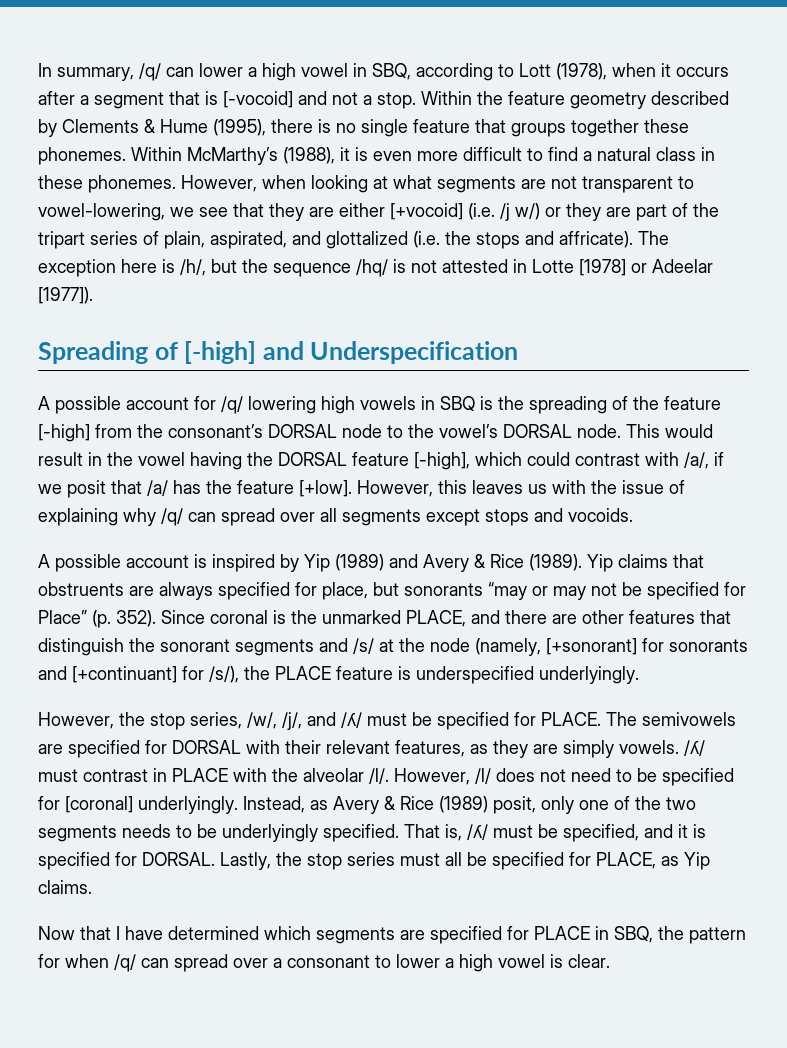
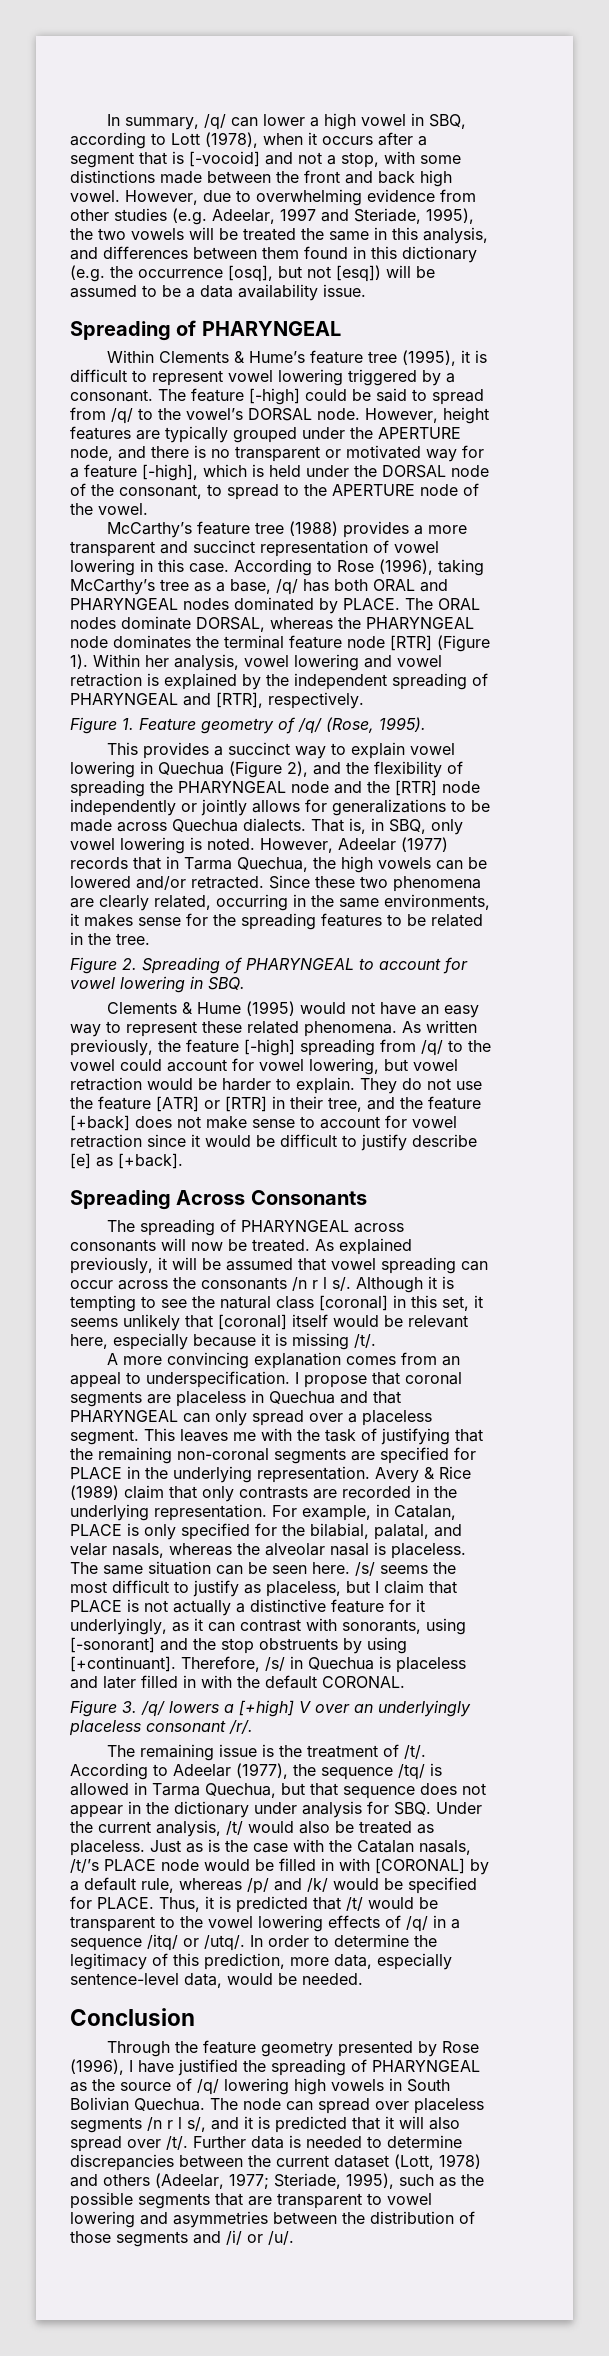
[377,91,729,109] [38,119,689,137] [38,147,715,165] [38,175,694,193] [38,203,719,221] [38,231,669,249] [38,259,713,277] [38,287,93,304] [38,341,519,364] [38,396,721,414] [38,424,382,442] stop. Within the feature geometry described by Clements & Hume (1995), there is no single feature that groups together these phonemes. Within McMarthy’s (1988), it is even more difficult to find a natural class in these phonemes. However, when looking at what segments are not transparent to vowel-lowering, we see that they are either [+vocoid] (i.e. /j w/) or they are part of the tripart series of plain, aspirated, and glottalized (i.e. the stops and affricate). The exception here is /h/, but the sequence /hq/ is not attested in Lotte [1978] or Adeelar [1977]). // Spreading of [-high] and Underspecification // A possible account for /q/ lowering high vowels in SBQ is the spreading of the feature [-high] from the consonant’s DORSAL node -> [341,151,461,168] [70,170,452,187] [70,189,476,206] [70,208,474,225] [70,227,488,244] [70,246,477,263] [70,265,435,282] [70,284,366,301] [70,320,341,341] [107,350,488,366] [70,369,455,386] [70,388,484,405] [70,407,133,424] stop, with some distinctions made between the front and back high vowel. However, due to overwhelming evidence from other studies (e.g. Adeelar, 1997 and Steriade, 1995), the two vowels will be treated the same in this analysis, and differences between them found in this dictionary (e.g. the occurrence [osq], but not [esq]) will be assumed to be a data availability issue. // Spreading of PHARYNGEAL // Within Clements & Hume’s feature tree (1995), it is difficult to represent vowel lowering triggered by a consonant. The feature [-high] could be said to spread from /q/
[626,424,713,438] [38,452,724,470] [38,480,685,498] [38,508,633,526] [38,554,704,572] [38,582,746,600] [38,610,731,628] [38,638,748,656] [38,666,639,684] [38,712,736,730] [38,740,705,758] [38,768,734,786] [38,796,696,814] [38,824,706,842] [38,852,710,870] [38,880,92,894] [38,926,311,940] This would result in the vowel having the DORSAL feature [-high], which could contrast with /a/, if we posit that /a/ has the feature [+low]. However, this leaves us with the issue of explaining why /q/ can spread over all segments except stops and vocoids. // A possible account is inspired by Yip (1989) and Avery & Rice (1989). Yip claims that obstruents are always specified for place, but sonorants “may or may not be specified for Place” (p. 352). Since coronal is the unmarked PLACE, and there are other features that distinguish the sonorant segments and /s/ at the node (namely, [+sonorant] for sonorants and [+continuant] for /s/), the PLACE feature is underspecified underlyingly. // However, the stop series, /w/, /j/, and /ʎ/ must be specified for PLACE. The semivowels are specified for DORSAL with their relevant features, as they are simply vowels. /ʎ/ must contrast in PLACE with the alveolar /l/. However, /l/ does not need to be specified for [coronal] underlyingly. Instead, as Avery & Rice (1989) posit, only one of the two segments needs to be underlyingly specified. That is, /ʎ/ must be specified, and it is specified for DORSAL. Lastly, the stop series must all be specified for PLACE, as Yip claims. // Now that I have determined which -> [365,407,489,424] [70,426,461,443] [70,445,484,462] [70,464,489,481] [70,483,479,500] [70,503,148,515] [107,521,468,538] [70,540,439,557] [70,559,484,576] [70,579,448,595] [70,597,480,614] [70,616,474,632] [70,635,490,652] [70,654,442,671] [70,673,488,690] [70,692,364,709] [70,717,426,734] [107,742,456,759] [70,761,463,778] [70,780,480,797] [70,799,490,816] [70,818,463,835] [70,837,448,854] [70,856,487,873] [70,875,481,892] [70,894,490,911] [70,913,483,930] [70,932,150,945] [70,957,468,974] [70,976,245,993] [107,1001,480,1018] [70,1020,477,1037] [70,1039,491,1056] [70,1058,458,1075] [70,1077,482,1094] [70,1096,481,1112] [70,1115,457,1131] [70,1134,477,1151] [70,1153,183,1169] [70,1190,367,1210] [107,1219,405,1236] [70,1238,412,1255] [70,1257,488,1274] [70,1276,454,1293] [70,1295,483,1312] [70,1314,468,1331] [70,1333,376,1350] [107,1352,461,1369] [70,1371,462,1388] [70,1390,401,1407] [70,1410,432,1426] [70,1428,483,1445] [70,1447,269,1464] However, height features are typically grouped under the APERTURE node, and there is no transparent or motivated way for a feature [-high], which is held under the DORSAL node of the consonant, to spread to the APERTURE node of the vowel. // McCarthy’s feature tree (1988) provides a more transparent and succinct representation of vowel lowering in this case. According to Rose (1996), taking McCarthy’s tree as a base, /q/ has both ORAL and PHARYNGEAL nodes dominated by PLACE. The ORAL nodes dominate DORSAL, whereas the PHARYNGEAL node dominates the terminal feature node [RTR] (Figure 1). Within her analysis, vowel lowering and vowel retraction is explained by the independent spreading of PHARYNGEAL and [RTR], respectively. // Figure 1. Feature geometry of /q/ (Rose, 1995). // This provides a succinct way to explain vowel lowering in Quechua (Figure 2), and the flexibility of spreading the PHARYNGEAL node and the [RTR] node independently or jointly allows for generalizations to be made across Quechua dialects. That is, in SBQ, only vowel lowering is noted. However, Adeelar (1977) records that in Tarma Quechua, the high vowels can be lowered and/or retracted. Since these two phenomena are clearly related, occurring in the same environments, it makes sense for the spreading features to be related in the tree. // Figure 2. Spreading of PHARYNGEAL to account for vowel lowering in SBQ. // Clements & Hume (1995) would not have an easy way to represent these related phenomena. As written previously, the feature [-high] spreading from /q/ to the vowel could account for vowel lowering, but vowel retraction would be harder to explain. They do not use the feature [ATR] or [RTR] in their tree, and the feature [+back] does not make sense to account for vowel retraction since it would be difficult to justify describe [e] as [+back]. // Spreading Across Consonants // The spreading of PHARYNGEAL across consonants will now be treated. As explained previously, it will be assumed that vowel spreading can occur across the consonants /n r l s/. Although it is tempting to see the natural class [coronal] in this set, it seems unlikely that [coronal] itself would be relevant here, especially because it is missing /t/. // A more convincing explanation comes from an appeal to underspecification. I propose that coronal segments are placeless in Quechua and that PHARYNGEAL can only spread over a placeless segment. This leaves me with the task of justifying that the remaining non-coronal
[614,926,746,944] [38,954,610,972] SBQ, the pattern for when /q/ can spread over a consonant to lower a high vowel is clear. -> [145,1466,471,1483] [70,1485,457,1502] [70,1504,456,1521] [70,1523,462,1540] [70,1542,466,1559] [70,1561,456,1576] [70,1580,457,1597] [70,1599,425,1616] [70,1618,466,1635] [70,1637,407,1654] [70,1656,466,1673] [70,1675,405,1689] [70,1700,471,1717] [69,1720,253,1736] [107,1744,427,1761] [70,1763,442,1780] [70,1782,486,1799] [70,1801,482,1818] [70,1820,434,1837] [70,1839,471,1856] [70,1858,489,1875] [70,1877,477,1894] [70,1896,438,1913] [70,1915,460,1932] [70,1934,437,1951] [70,1953,452,1970] [70,1973,363,1988] [70,2008,195,2026] [107,2040,480,2057] [70,2059,480,2076] [70,2078,450,2095] [70,2097,484,2114] [70,2116,460,2133] [70,2135,462,2152] [70,2154,481,2171] [70,2173,484,2189] [70,2192,432,2209] [70,2211,475,2228] [70,2230,294,2247] the underlying representation. Avery & Rice (1989) claim that only contrasts are recorded in the underlying representation. For example, in Catalan, PLACE is only specified for the bilabial, palatal, and velar nasals, whereas the alveolar nasal is placeless. The same situation can be seen here. /s/ seems the most difficult to justify as placeless, but I claim that PLACE is not actually a distinctive feature for it underlyingly, as it can contrast with sonorants, using [-sonorant] and the stop obstruents by using [+continuant]. Therefore, /s/ in Quechua is placeless and later filled in with the default CORONAL. // Figure 3. /q/ lowers a [+high] V over an underlyingly placeless consonant /r/. // The remaining issue is the treatment of /t/. According to Adeelar (1977), the sequence /tq/ is allowed in Tarma Quechua, but that sequence does not appear in the dictionary under analysis for SBQ. Under the current analysis, /t/ would also be treated as placeless. Just as is the case with the Catalan nasals, /t/’s PLACE node would be filled in with [CORONAL] by a default rule, whereas /p/ and /k/ would be specified for PLACE. Thus, it is predicted that /t/ would be transparent to the vowel lowering effects of /q/ in a sequence /itq/ or /utq/. In order to determine the legitimacy of this prediction, more data, especially sentence-level data, would be needed. // Conclusion // Through the feature geometry presented by Rose (1996), I have justified the spreading of PHARYNGEAL as the source of /q/ lowering high vowels in South Bolivian Quechua. The node can spread over placeless segments /n r l s/, and it is predicted that it will also spread over /t/. Further data is needed to determine discrepancies between the current dataset (Lott, 1978) and others (Adeelar, 1977; Steriade, 1995), such as the possible segments that are transparent to vowel lowering and asymmetries between the distribution of those segments and /i/ or /u/.

